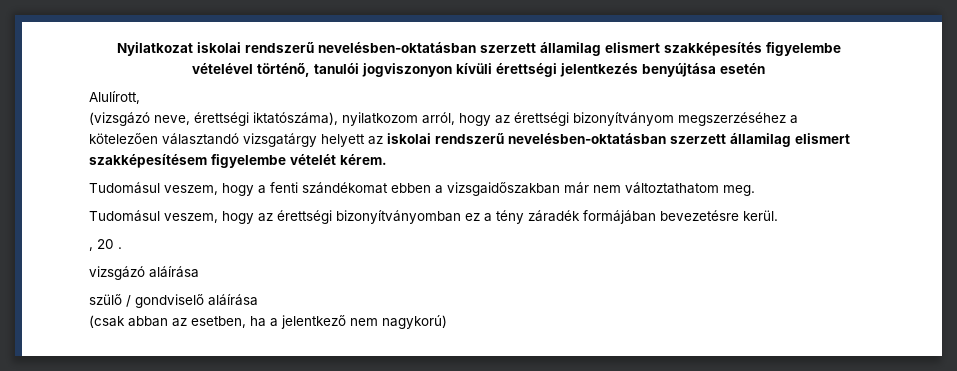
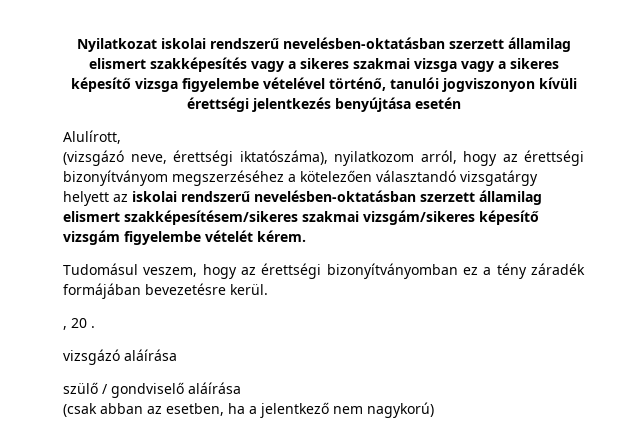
(762, 49) none -> [250,58,559,72] [70,77,178,92] vagy a sikeres szakmai vizsga vagy a sikeres képesítő vizsga
[89,154,387,168] [89,182,755,196] szakképesítésem figyelembe vételét kérem. // Tudomásul veszem, hogy a fenti szándékomat ebben a vizsgaidőszakban már nem változtathatom meg. -> [124,210,539,225] [63,230,306,245] szakképesítésem/sikeres szakmai vizsgám/sikeres képesítő vizsgám figyelembe vételét kérem.

